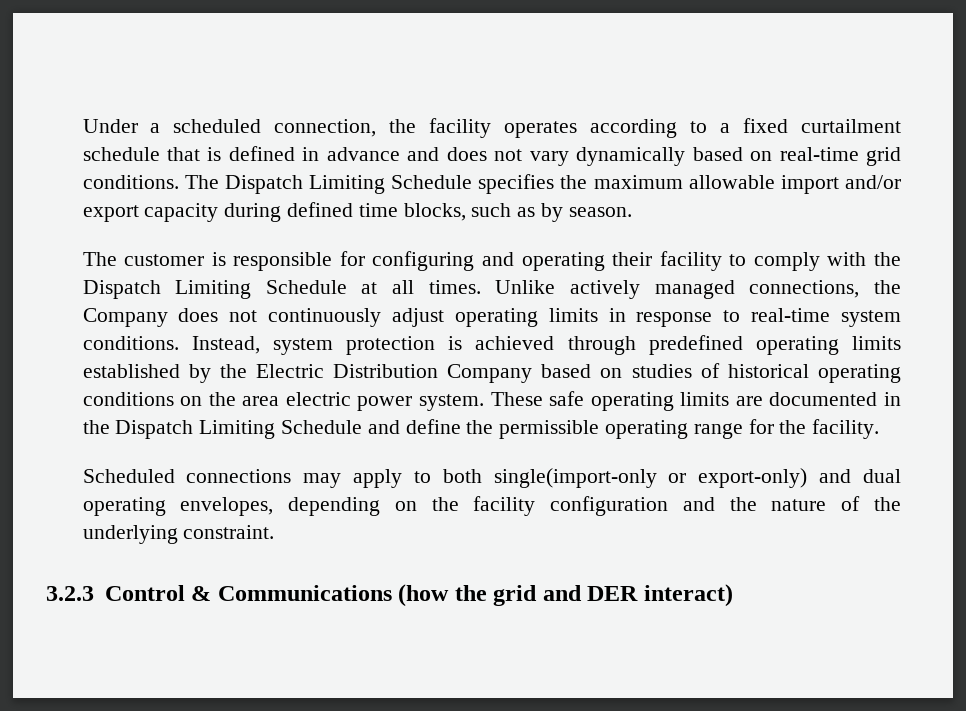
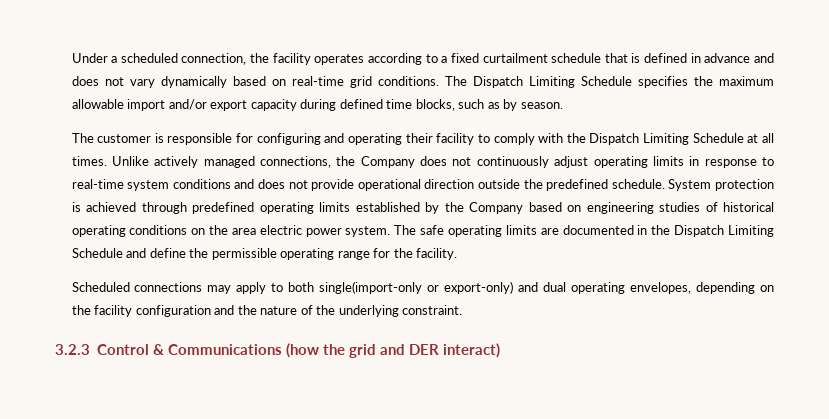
[82,336,333,355] conditions. Instead, system -> [172,179,712,191] conditions and does not provide operational direction outside the predefined schedule. System
[255,364,439,378] Electric Distribution -> (464, 207) none
(623, 373) none -> [586,202,654,214] engineering
[490,392,543,406] These -> [394,225,417,235] The

